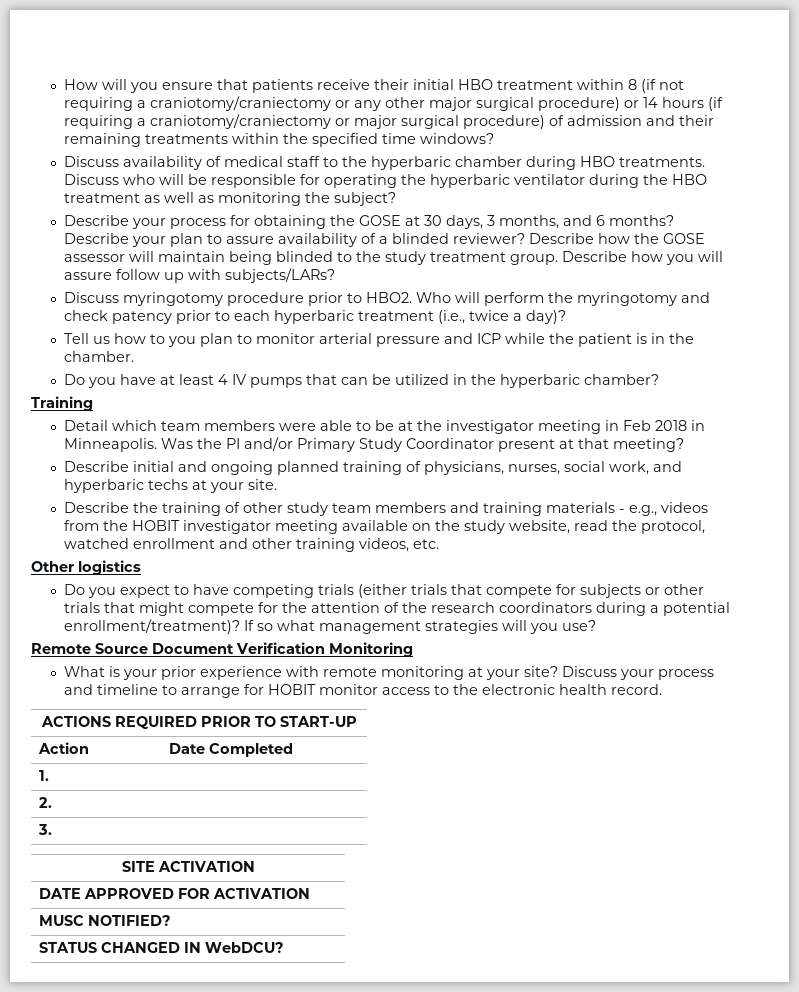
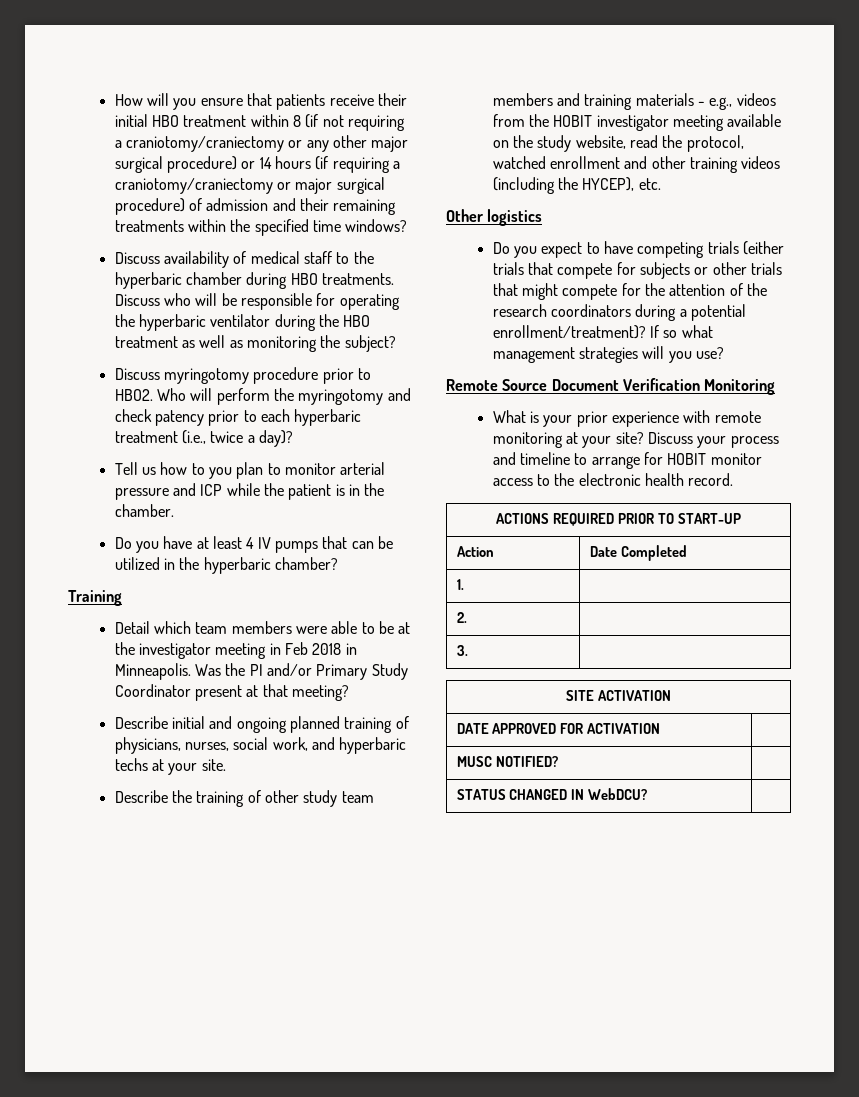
[64,215,675,229] [64,233,706,247] [64,251,724,265] [64,268,336,283] // Describe your process for obtaining the GOSE at 30 days, 3 months, and 6 months? Describe your plan to assure availability of a blinded reviewer? Describe how the GOSE assessor will maintain being blinded to the study treatment group. Describe how you will assure follow up with subjects/LARs? -> (396, 343) none
[359,538,410,552] videos, -> [741,156,781,169] [492,177,635,194] videos (including the HYCEP),

